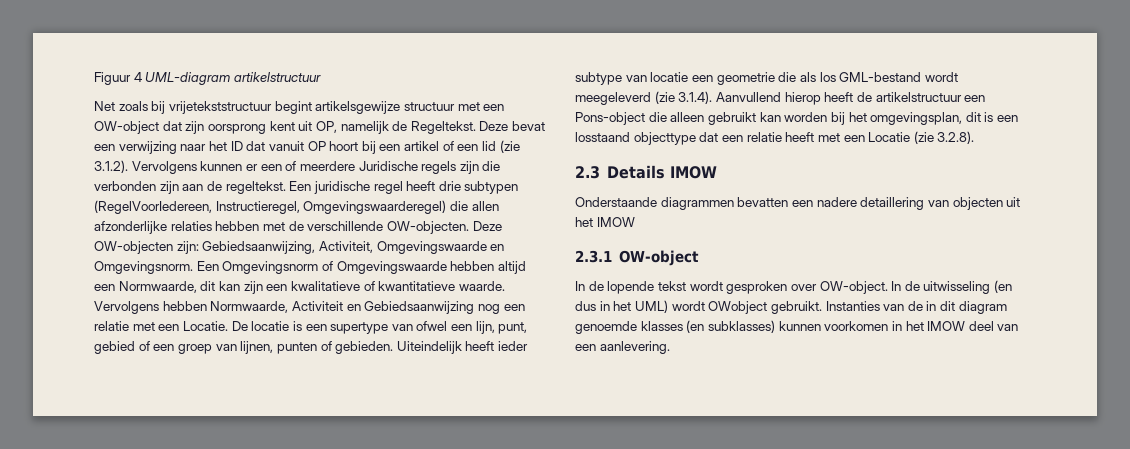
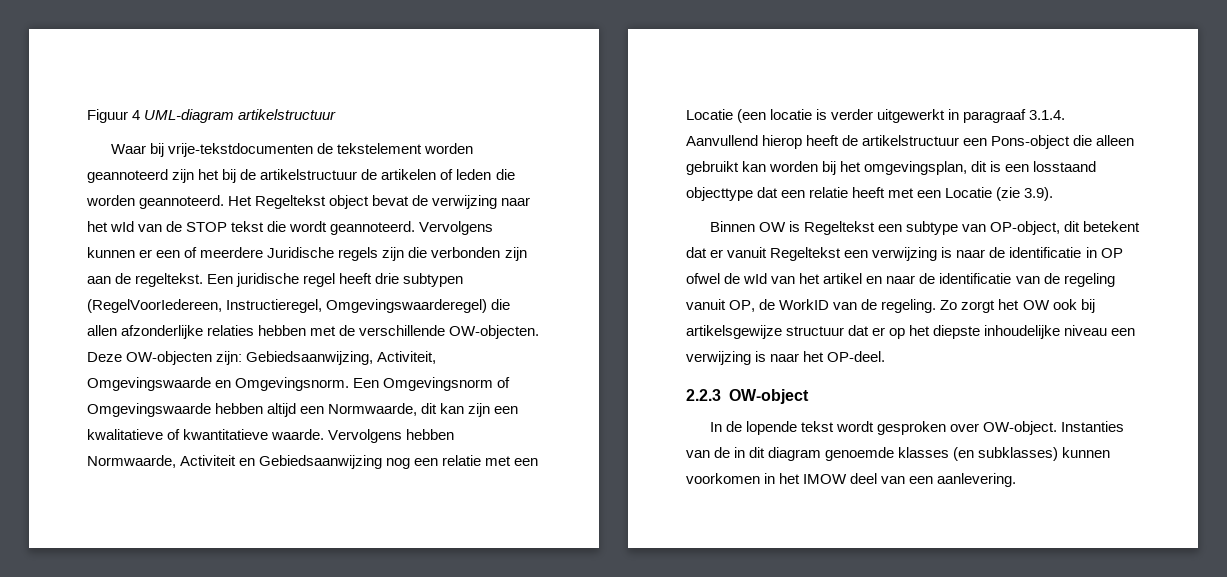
[94,101,505,114] [94,121,546,134] [94,140,520,154] [94,160,128,173] Net zoals bij vrijetekststructuur begint artikelsgewijze structuur met een OW-object dat zijn oorsprong kent uit OP, namelijk de Regeltekst. Deze bevat een verwijzing naar het ID dat vanuit OP hoort bij een artikel of een lid (zie 3.1.2). -> [110,143,474,157] [87,169,515,183] [86,195,531,209] [87,221,416,235] Waar bij vrije-tekstdocumenten de tekstelement worden geannoteerd zijn het bij de artikelstructuur de artikelen of leden die worden geannoteerd. Het Regeltekst object bevat de verwijzing naar het wId van de STOP tekst die wordt geannoteerd.
[182,321,528,334] [94,341,529,354] [575,72,958,85] [575,91,713,105] Locatie. De locatie is een supertype van ofwel een lijn, punt, gebied of een groep van lijnen, punten of gebieden. Uiteindelijk heeft ieder subtype van locatie een geometrie die als los GML-bestand wordt meegeleverd (zie 3.1.4). -> [686,109,1066,123] Locatie (een locatie is verder uitgewerkt in paragraaf 3.1.4.
[937,131,975,144] [575,165,717,179] [575,197,1021,210] [575,217,635,227] [575,250,612,263] 3.2.8). // 2.3 Details IMOW // Onderstaande diagrammen bevatten een nadere detaillering van objecten uit het IMOW // 2.3.1 -> [1024,187,1054,201] [709,221,1141,235] [686,247,1123,261] [686,273,1115,287] [686,299,1095,313] [686,325,1136,339] [686,351,886,365] [686,389,721,401] 3.9). // Binnen OW is Regeltekst een subtype van OP-object, dit betekent dat er vanuit Regeltekst een verwijzing is naar de identificatie in OP ofwel de wId van het artikel en naar de identificatie van de regeling vanuit OP, de WorkID van de regeling. Zo zorgt het OW ook bij artikelsgewijze structuur dat er op het diepste inhoudelijke niveau een verwijzing is naar het OP-deel. // 2.2.3
[891,280,1013,294] [575,300,822,314] In de uitwisseling (en dus in het UML) wordt OWobject gebruikt. -> (1058, 428) none

